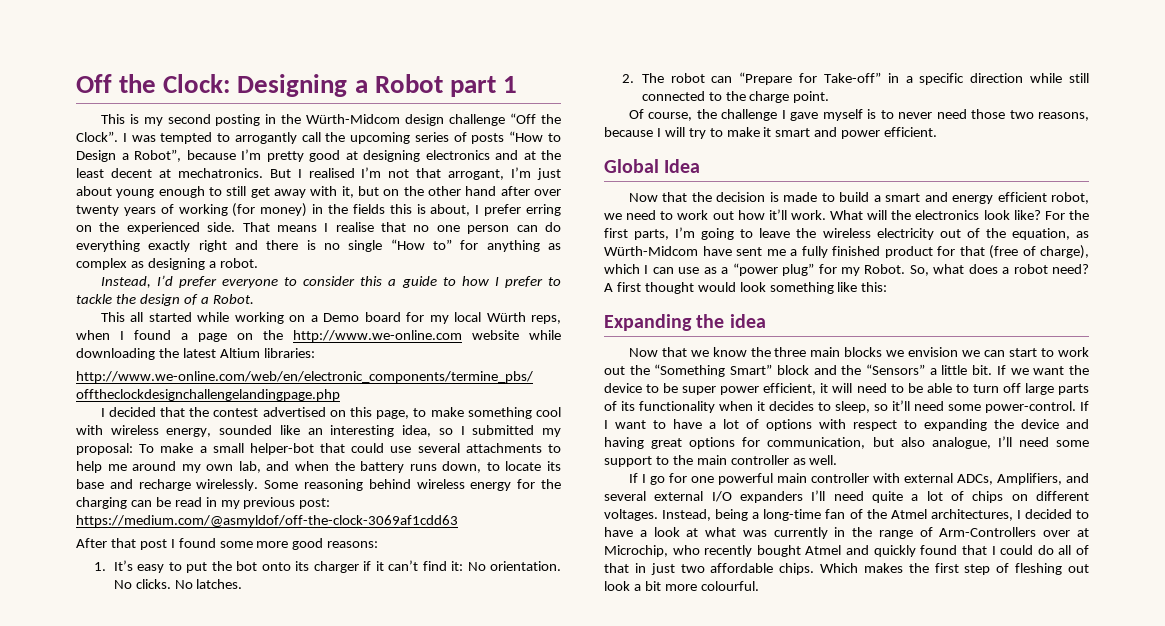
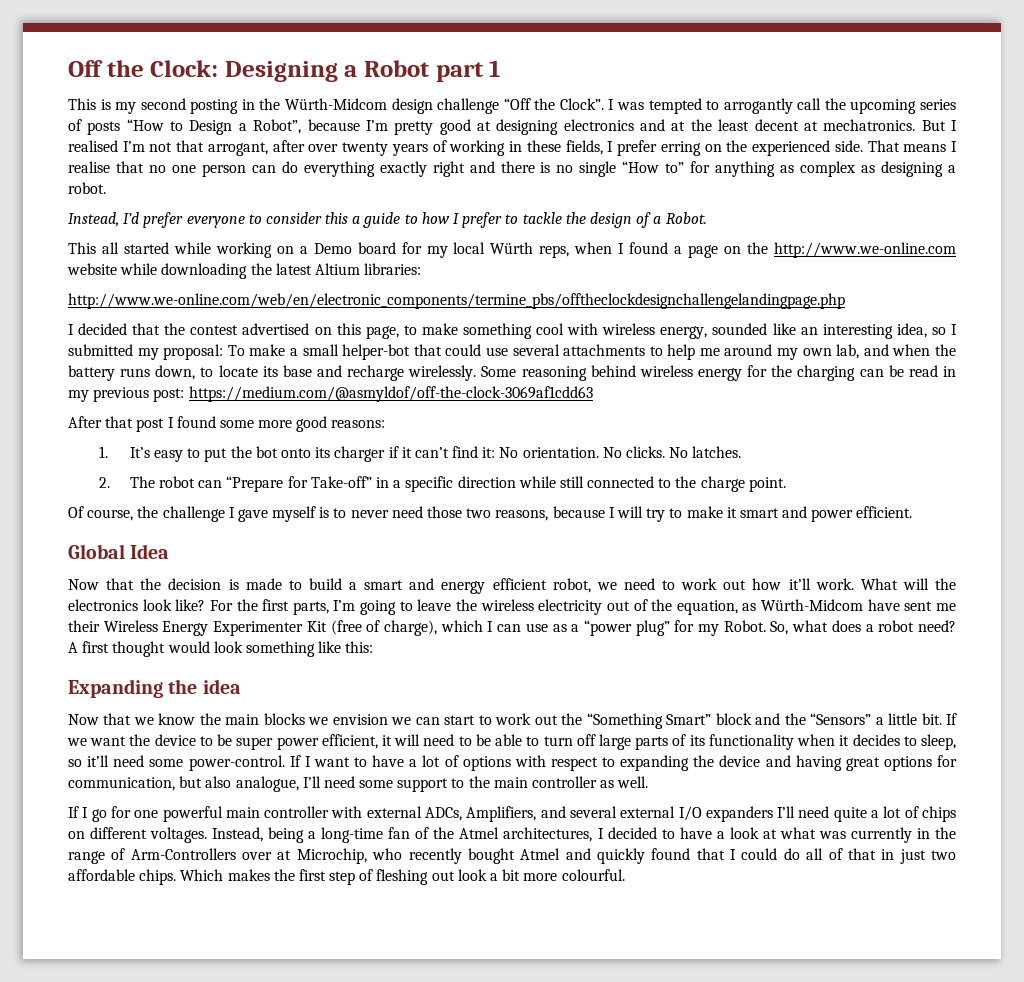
[511,167,562,180] [76,186,497,198] I’m just about young enough to still get away with it, but on the other hand -> (268, 149) none
[232,203,471,217] (for money) in the fields this is about, -> [509,140,603,155] in these fields,
[790,246,985,258] a fully finished product for that -> [68,620,327,636] their Wireless Energy Experimenter Kit
[774,347,807,357] three -> (221, 719) none

